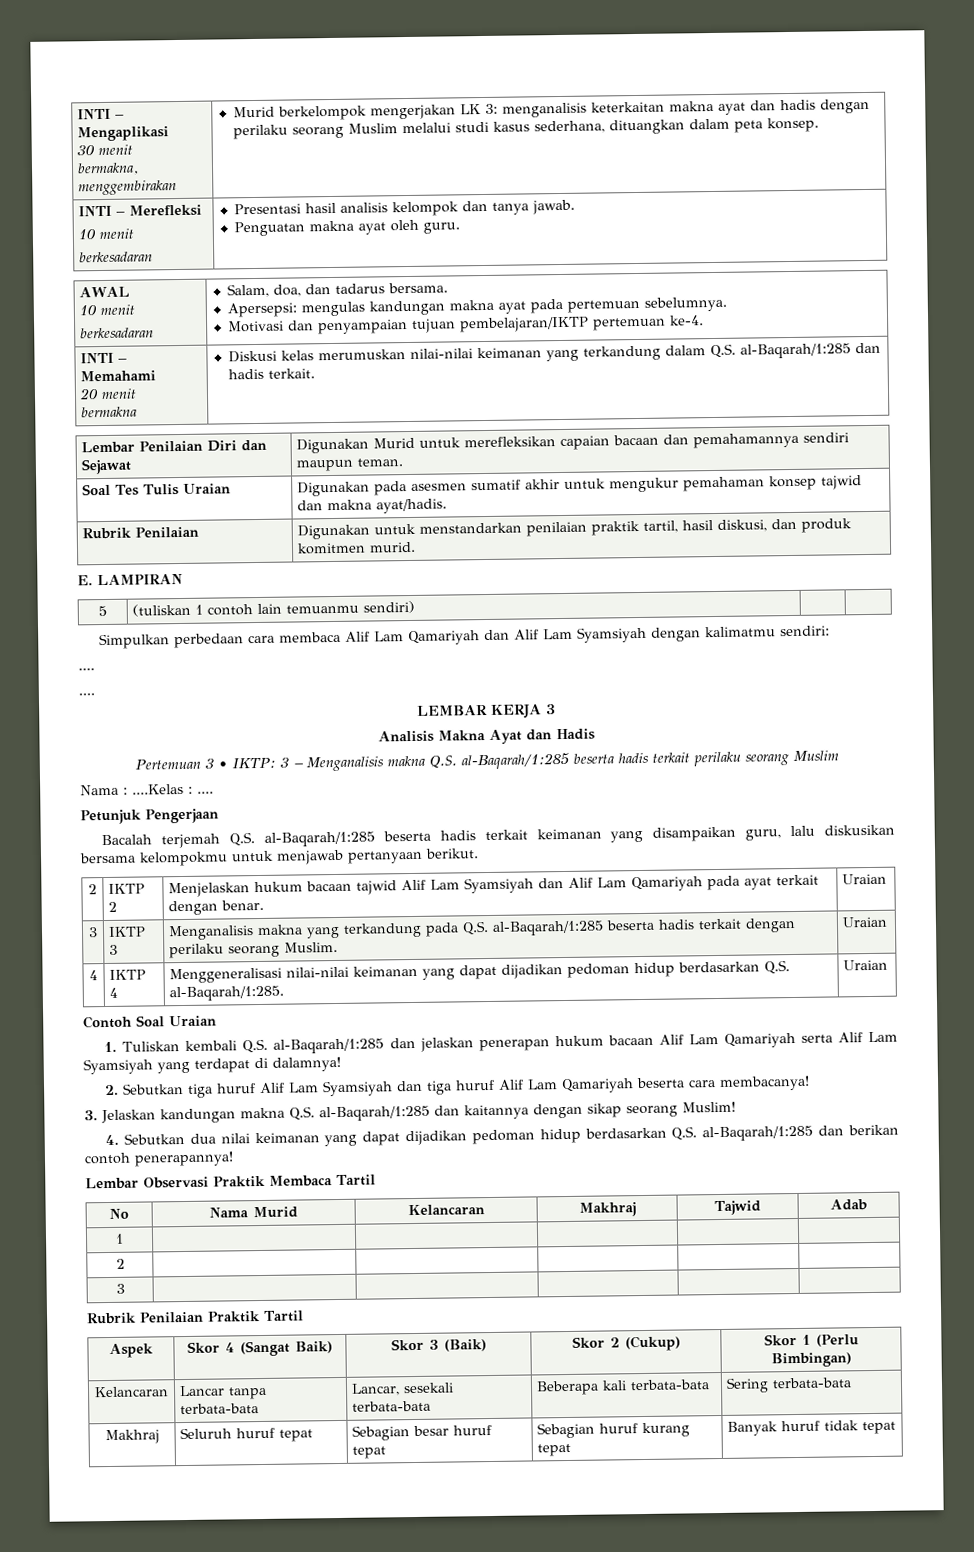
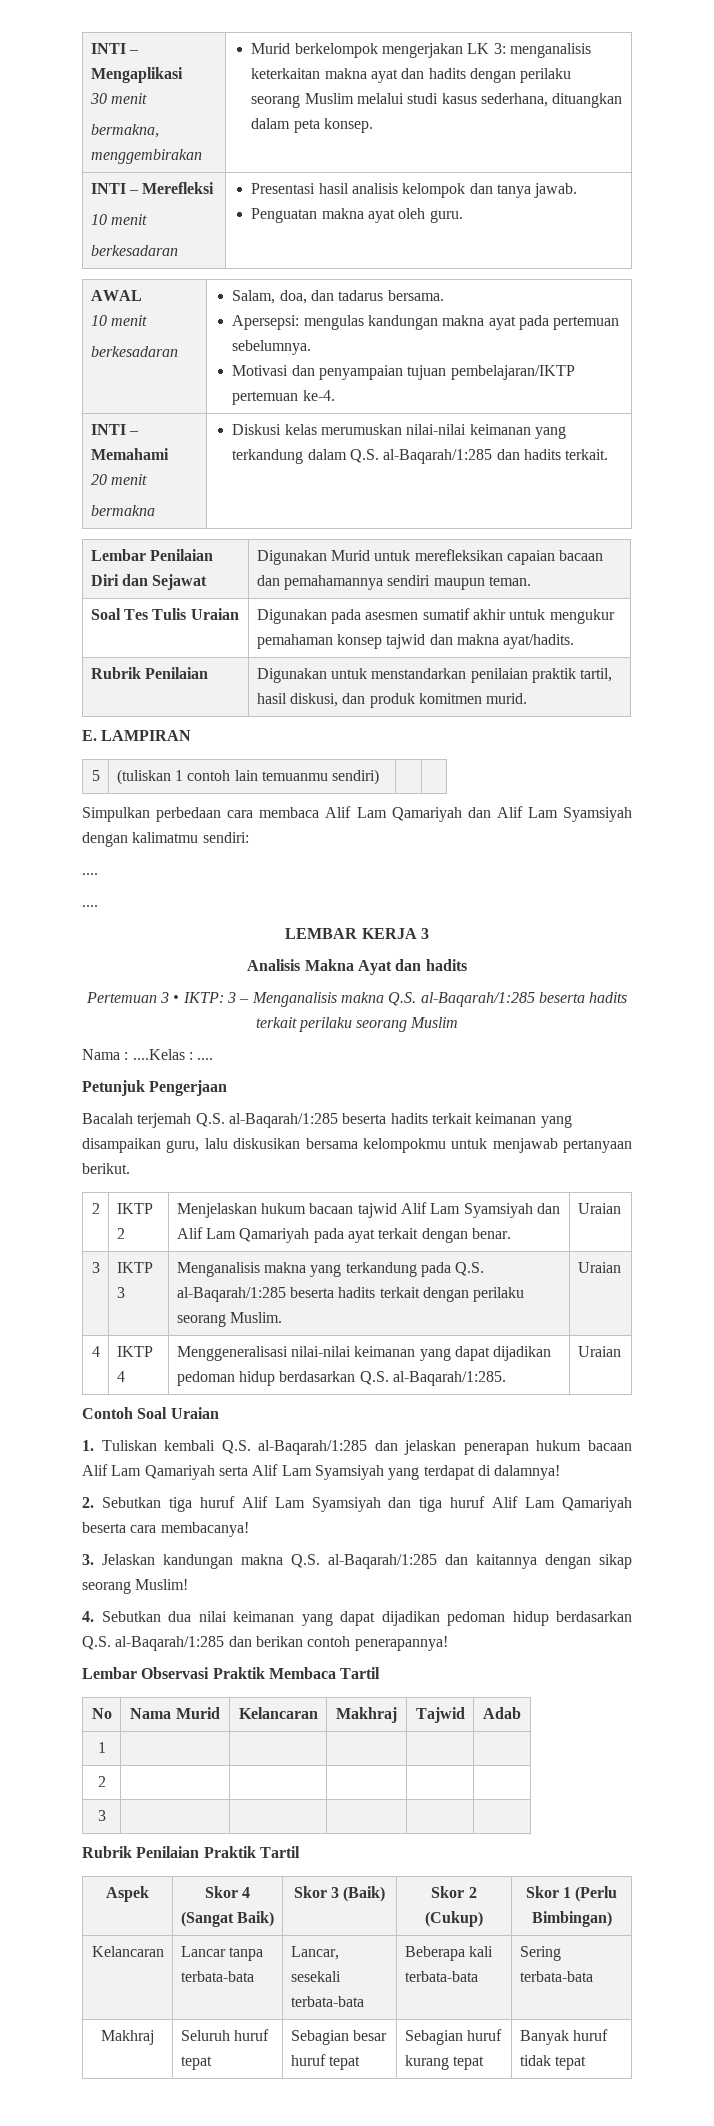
[780,99,817,111] hadis -> [428,68,466,79] hadits
[228,368,265,380] hadis -> [523,449,561,460] hadits
[376,498,448,514] ayat/hadis. -> [503,634,575,649] ayat/hadits.
[555,728,595,741] Hadis -> [425,959,467,971] hadits
[617,752,649,764] hadis -> [589,992,628,1003] hadits
[439,830,476,841] hadis -> [390,1113,428,1124] hadits
[658,919,696,930] hadis -> [338,1287,376,1298] hadits

